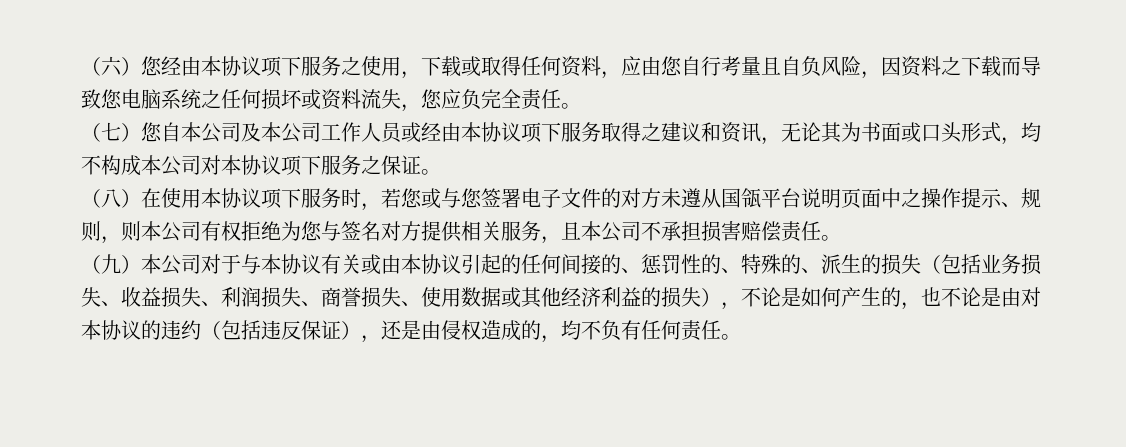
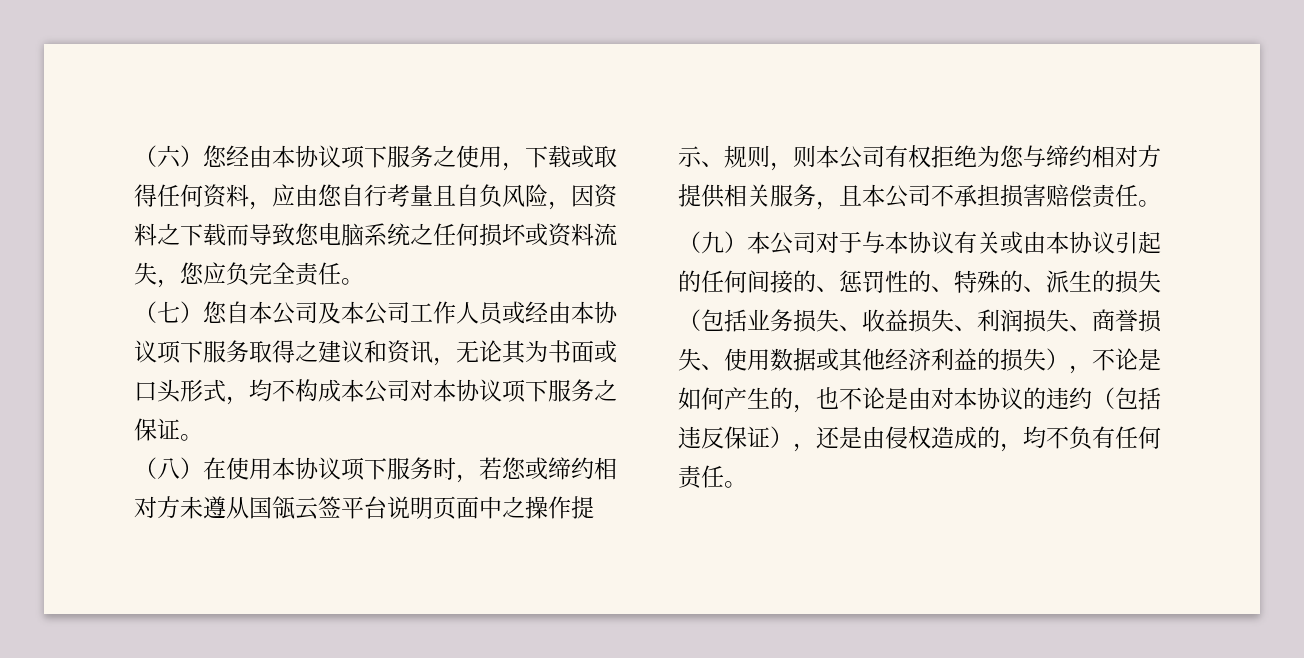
[441,188,621,208] 与您签署电子文件的 -> [548,457,617,480] 缔约相
(761, 198) none -> [295,496,341,520] 云签
[341,221,381,241] 签名 -> [1046,145,1115,168] 缔约相

